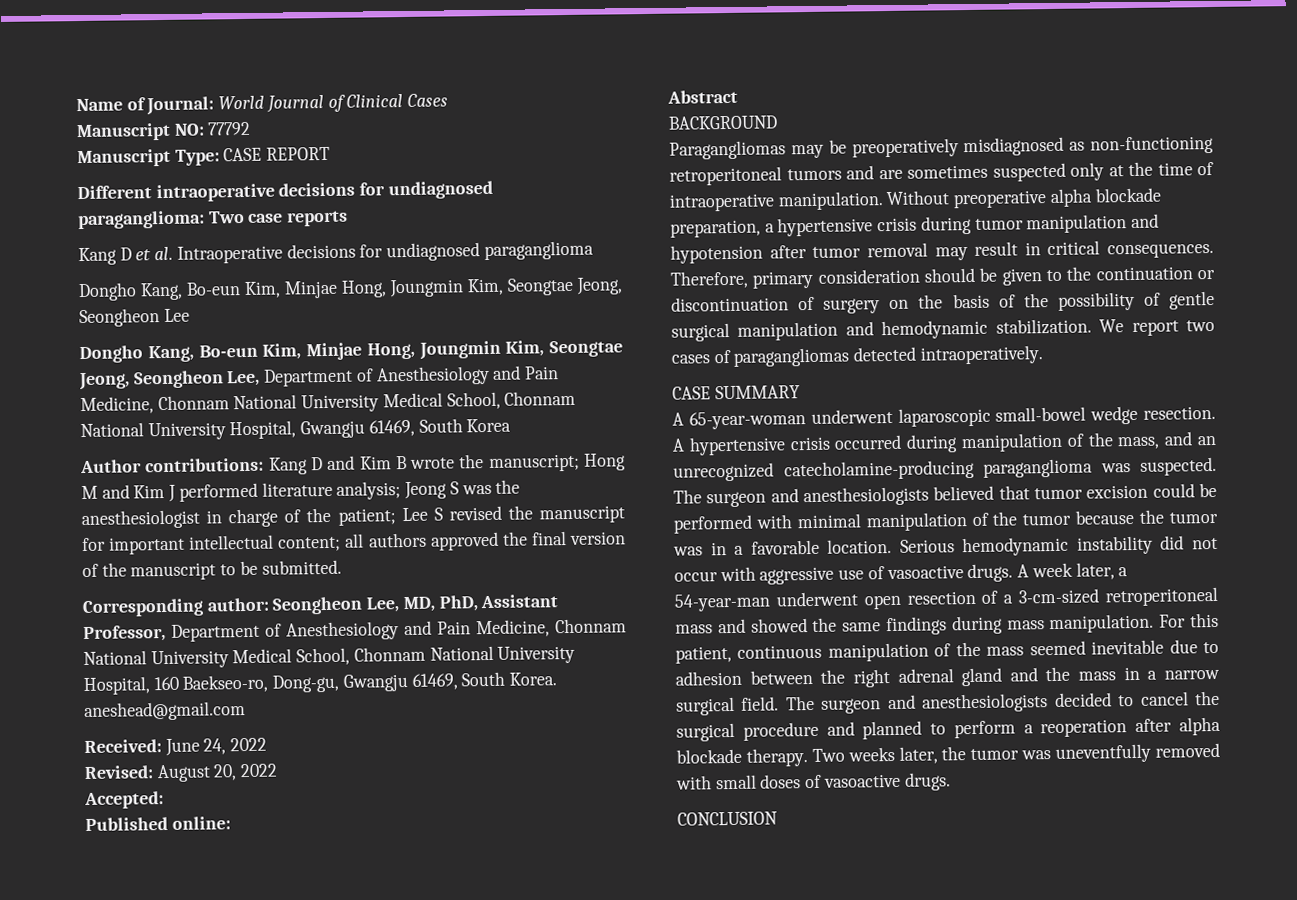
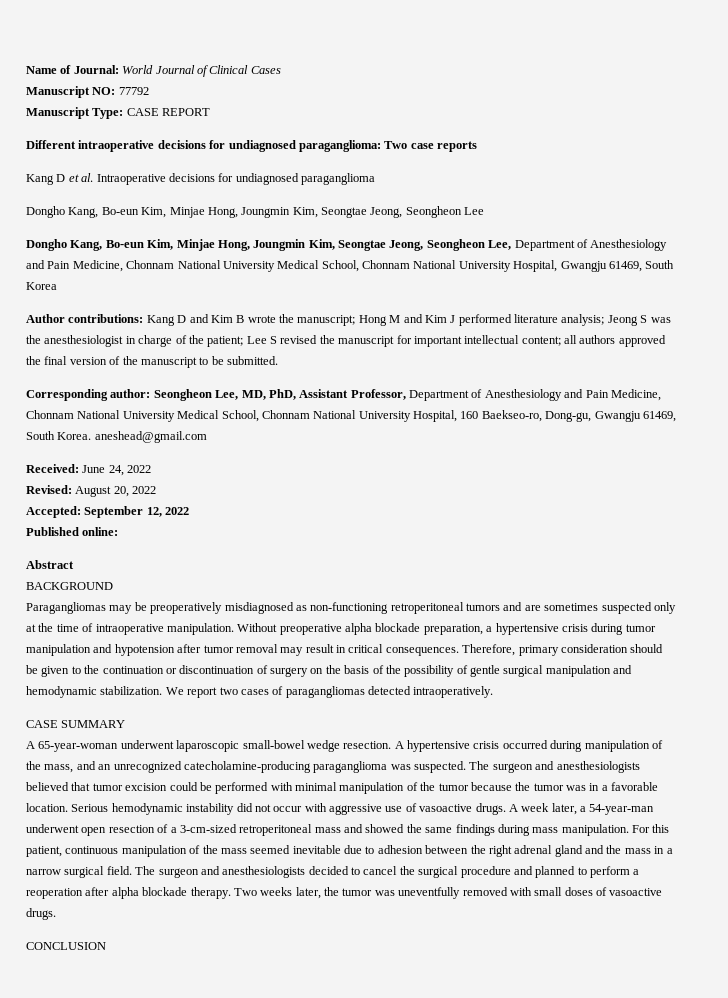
(164, 800) none -> [84,506,190,518] September 12, 2022

